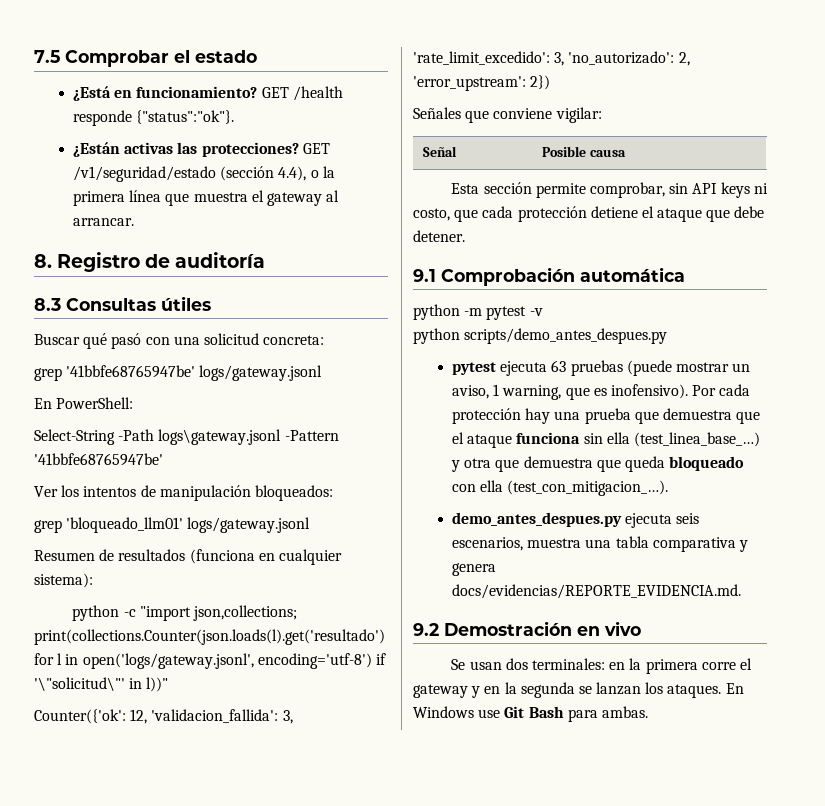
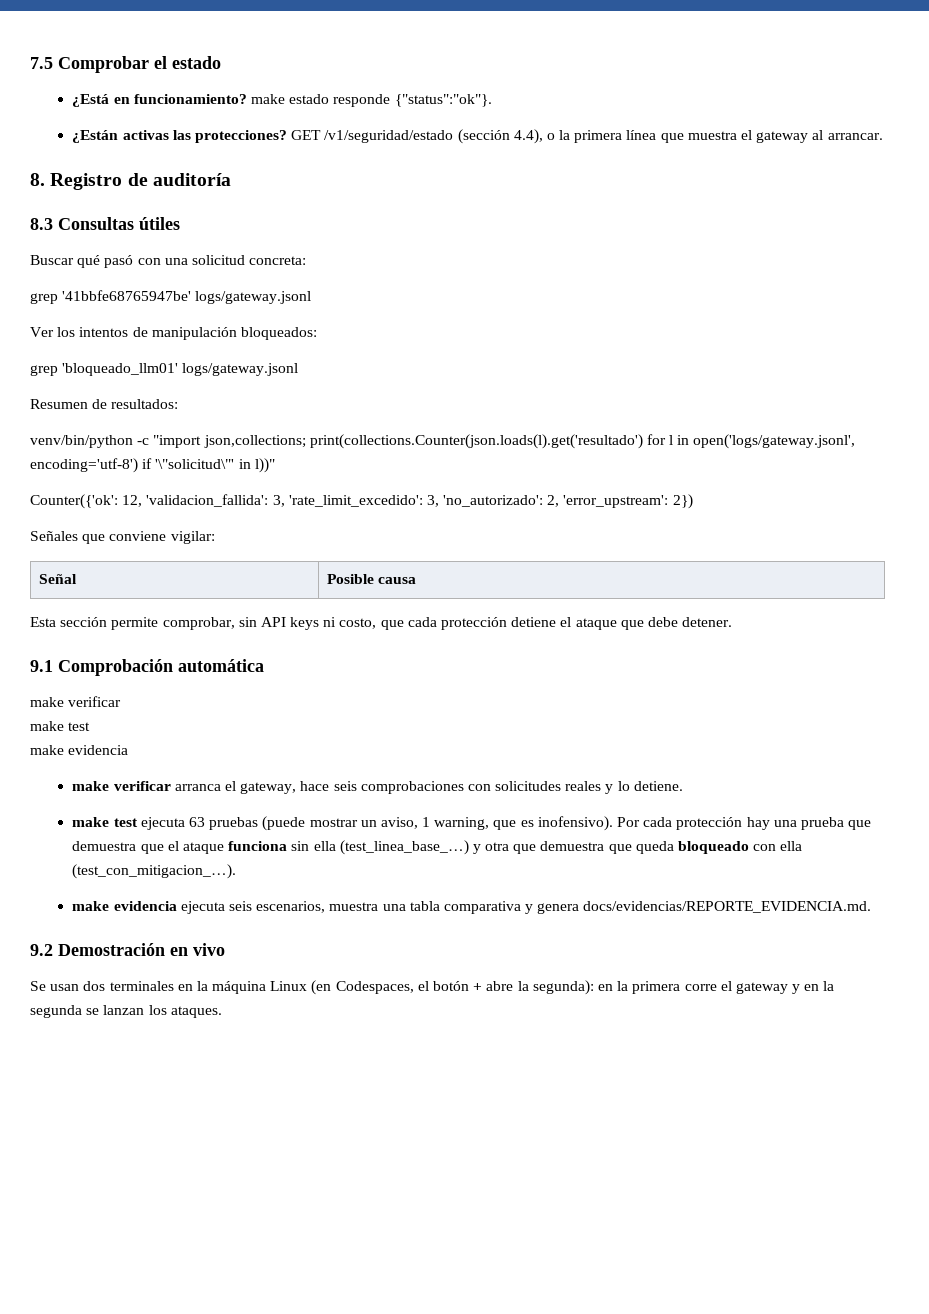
[261,86,343,101] GET /health -> [250,94,330,104] make estado
[34,397,134,409] [34,429,339,445] [34,453,163,466] // En PowerShell: // Select-String -Path logs\gateway.jsonl -Pattern '41bbfe68765947be' -> (312, 297) none
[118,549,342,565] [34,573,93,588] [72,605,120,621] resultados (funciona en cualquier sistema): // python -> [111,399,179,409] [30,435,133,448] resultados: // venv/bin/python
[413,304,543,320] [413,328,668,344] [451,362,496,375] python -m pytest -v // python scripts/demo_antes_despues.py // pytest -> [30,696,122,707] [30,721,91,731] [30,745,129,755] [72,781,683,794] [72,817,138,827] make verificar // make test // make evidencia // make verificar arranca el gateway, hace seis comprobaciones con solicitudes reales y lo detiene. // make test
[451,512,622,527] demo_antes_despues.py -> [72,901,177,911] make evidencia
[531,658,605,670] terminales: -> [109,980,594,995] terminales en la máquina Linux (en Codespaces, el botón + abre la segunda):
[725,683,744,694] [413,706,648,722] En Windows use Git Bash para ambas. -> (222, 1012) none

